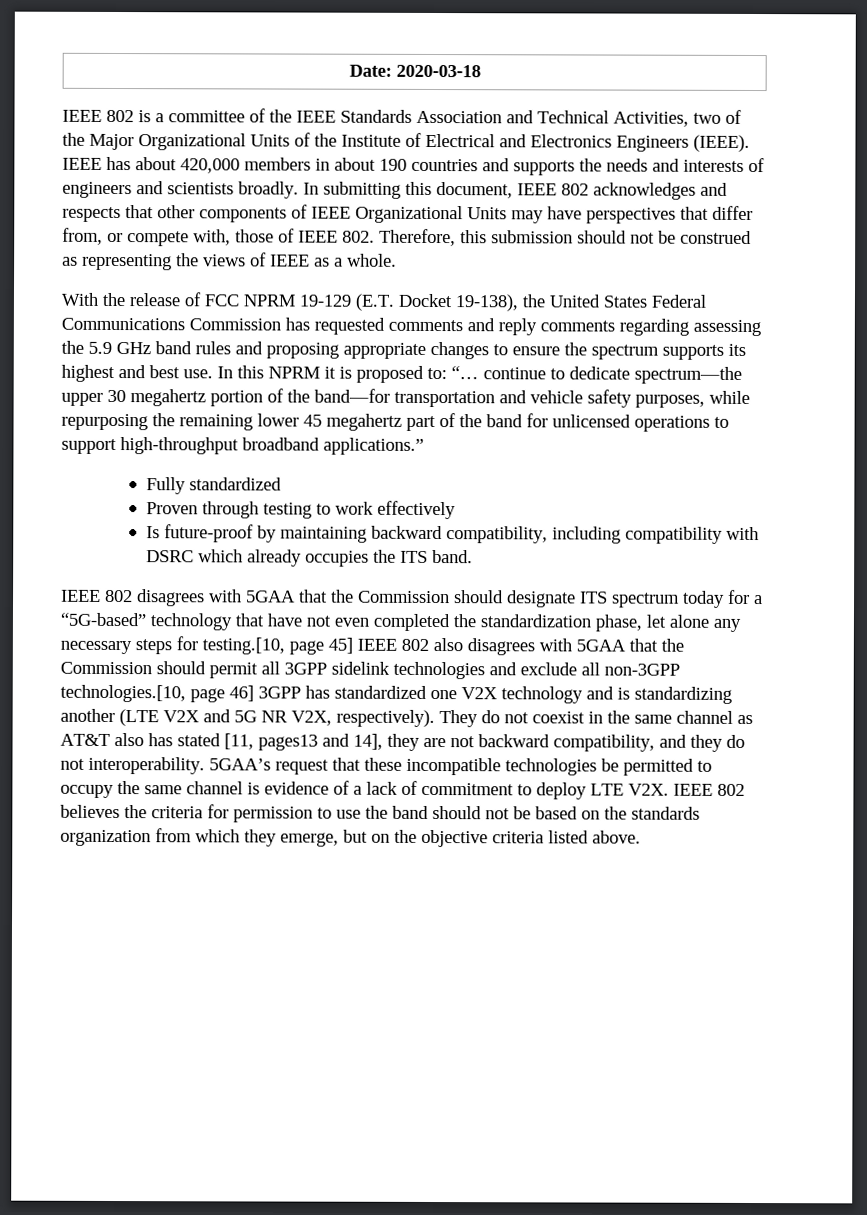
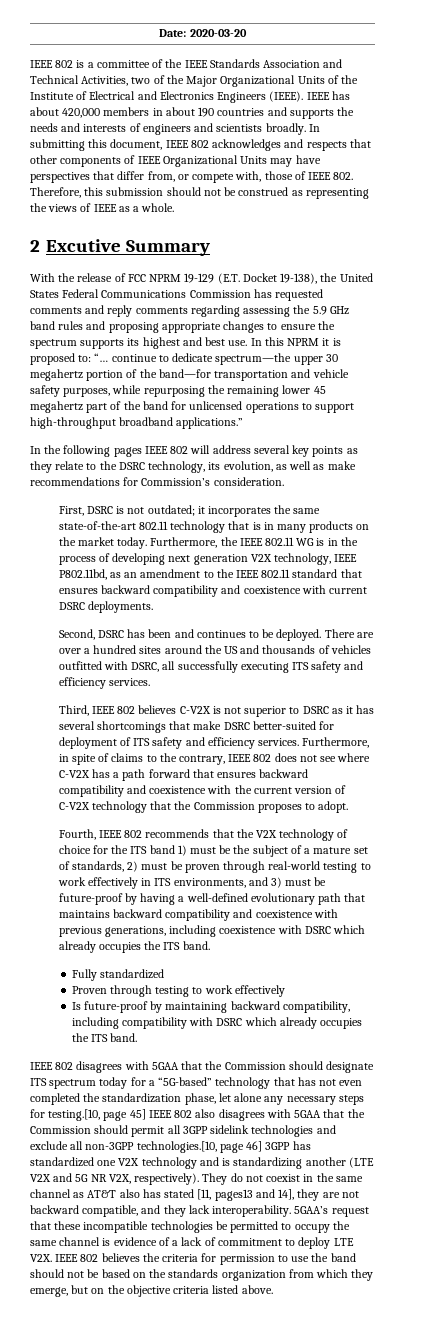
[395,64,481,78] 2020-03-18 -> [189,29,247,37] 2020-03-20
(397, 260) none -> [30,239,210,256] // 2 Excutive Summary
(424, 446) none -> [30,445,358,457] [30,461,356,473] [30,477,284,486] [58,505,321,517] [58,521,370,533] [58,537,358,549] [58,553,358,565] [58,569,362,580] [58,585,367,597] [58,601,153,613] [58,629,374,641] [58,645,371,654] [58,661,364,673] [58,677,150,689] [58,705,375,717] [58,721,334,733] [58,737,370,749] [58,753,371,765] [58,769,309,781] [58,785,347,797] [58,801,349,813] [58,829,349,841] [58,845,368,857] [58,861,371,873] [57,877,327,889] [58,893,366,905] [58,909,338,921] [58,925,365,937] [58,941,210,953] // In the following pages IEEE 802 will address several key points as they relate to the DSRC technology, its evolution, as well as make recommendations for Commission’s consideration. // First, DSRC is not outdated; it incorporates the same state-of-the-art 802.11 technology that is in many products on the market today. Furthermore, the IEEE 802.11 WG is in the process of developing next generation V2X technology, IEEE P802.11bd, as an amendment to the IEEE 802.11 standard that ensures backward compatibility and coexistence with current DSRC deployments. // Second, DSRC has been and continues to be deployed. There are over a hundred sites around the US and thousands of vehicles outfitted with DSRC, all successfully executing ITS safety and efficiency services. // Third, IEEE 802 believes C-V2X is not superior to DSRC as it has several shortcomings that make DSRC better-suited for deployment of ITS safety and efficiency services. Furthermore, in spite of claims to the contrary, IEEE 802 does not see where C-V2X has a path forward that ensures backward compatibility and coexistence with the current version of C-V2X technology that the Commission proposes to adopt. // Fourth, IEEE 802 recommends that the V2X technology of choice for the ITS band 1) must be the subject of a mature set of standards, 2) must be proven through real-world testing to work effectively in ITS environments, and 3) must be future-proof by having a well-defined evolutionary path that maintains backward compatibility and coexistence with previous generations, including coexistence with DSRC which already occupies the ITS band.
[267,613,302,627] have -> [297,1077,316,1086] has
[553,734,655,752] compatibility, -> [82,1205,139,1217] compatible,
[726,734,745,748] [60,758,85,770] do not -> [188,1205,210,1214] lack

